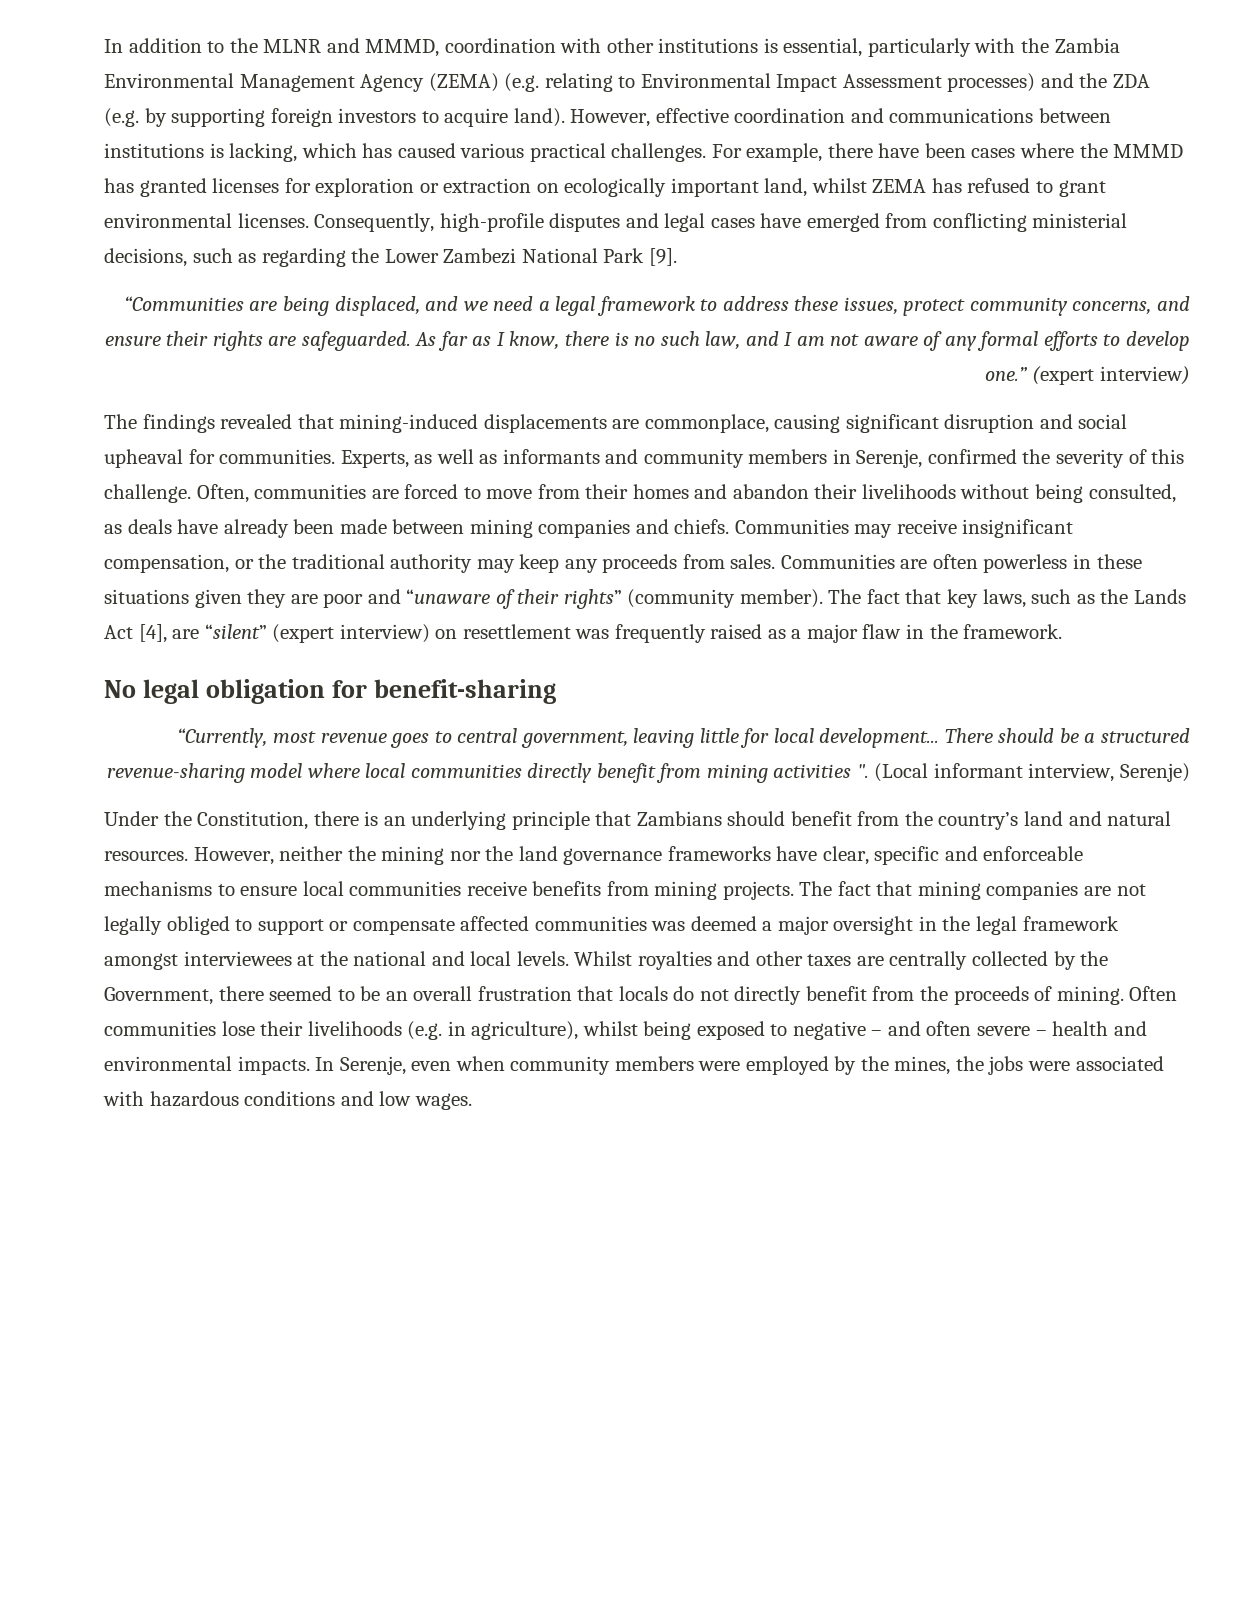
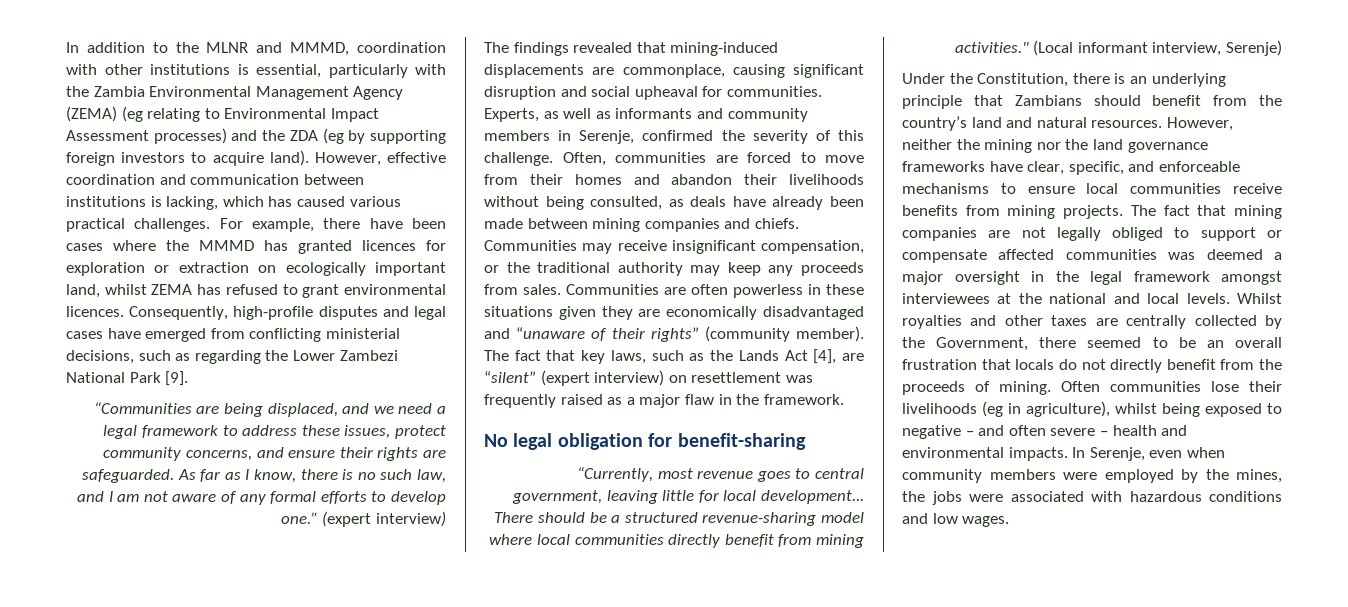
[504,73,540,92] (e.g. -> [121,106,143,122] (eg
[104,108,139,127] (e.g. -> [322,128,344,144] (eg
[889,108,1034,123] communications -> [190,174,300,185] communication
[212,178,280,193] licenses -> [362,240,416,251] licences
[237,213,309,228] licenses. -> [66,306,124,317] licences.
[323,593,364,608] poor -> [666,306,864,320] economically disadvantaged
[773,764,869,778] activities ". -> [954,42,1029,53] activities."
[874,846,940,865] specific -> [1068,161,1124,175] specific,
[407,1021,443,1040] (e.g. -> [982,401,1003,417] (eg

